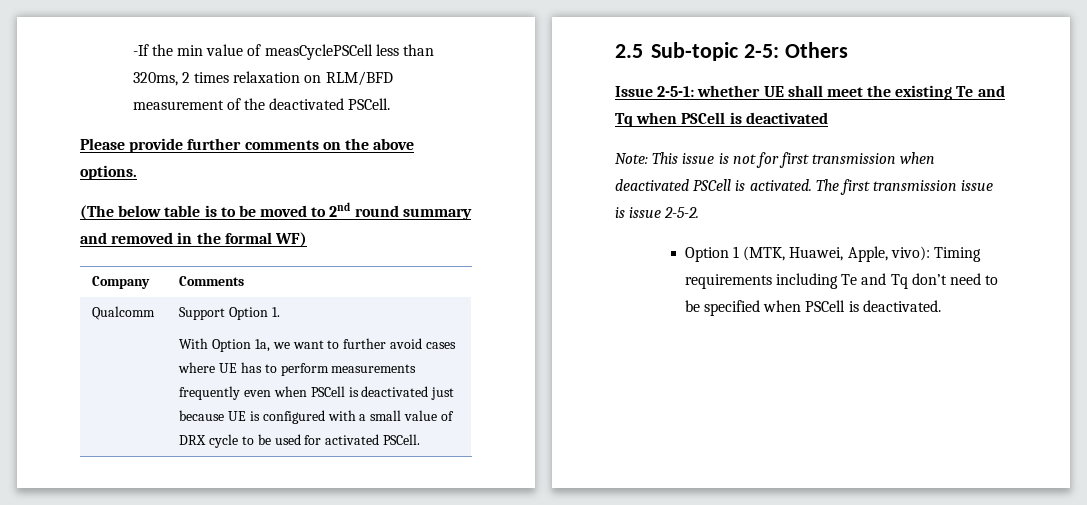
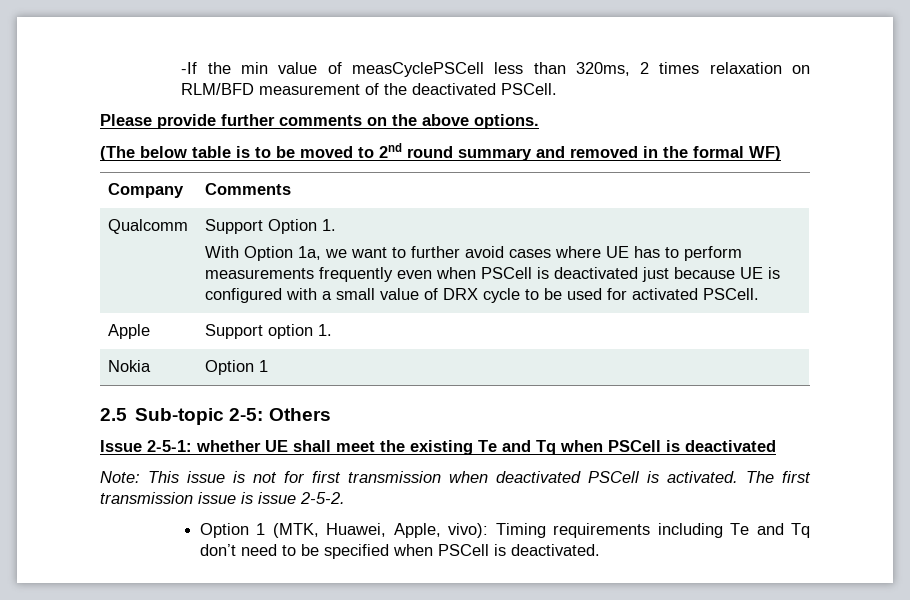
(420, 439) none -> [108,324,151,339] [205,324,333,339] [108,360,152,372] [205,360,269,375] // Apple | Support option 1. // Nokia | Option 1

